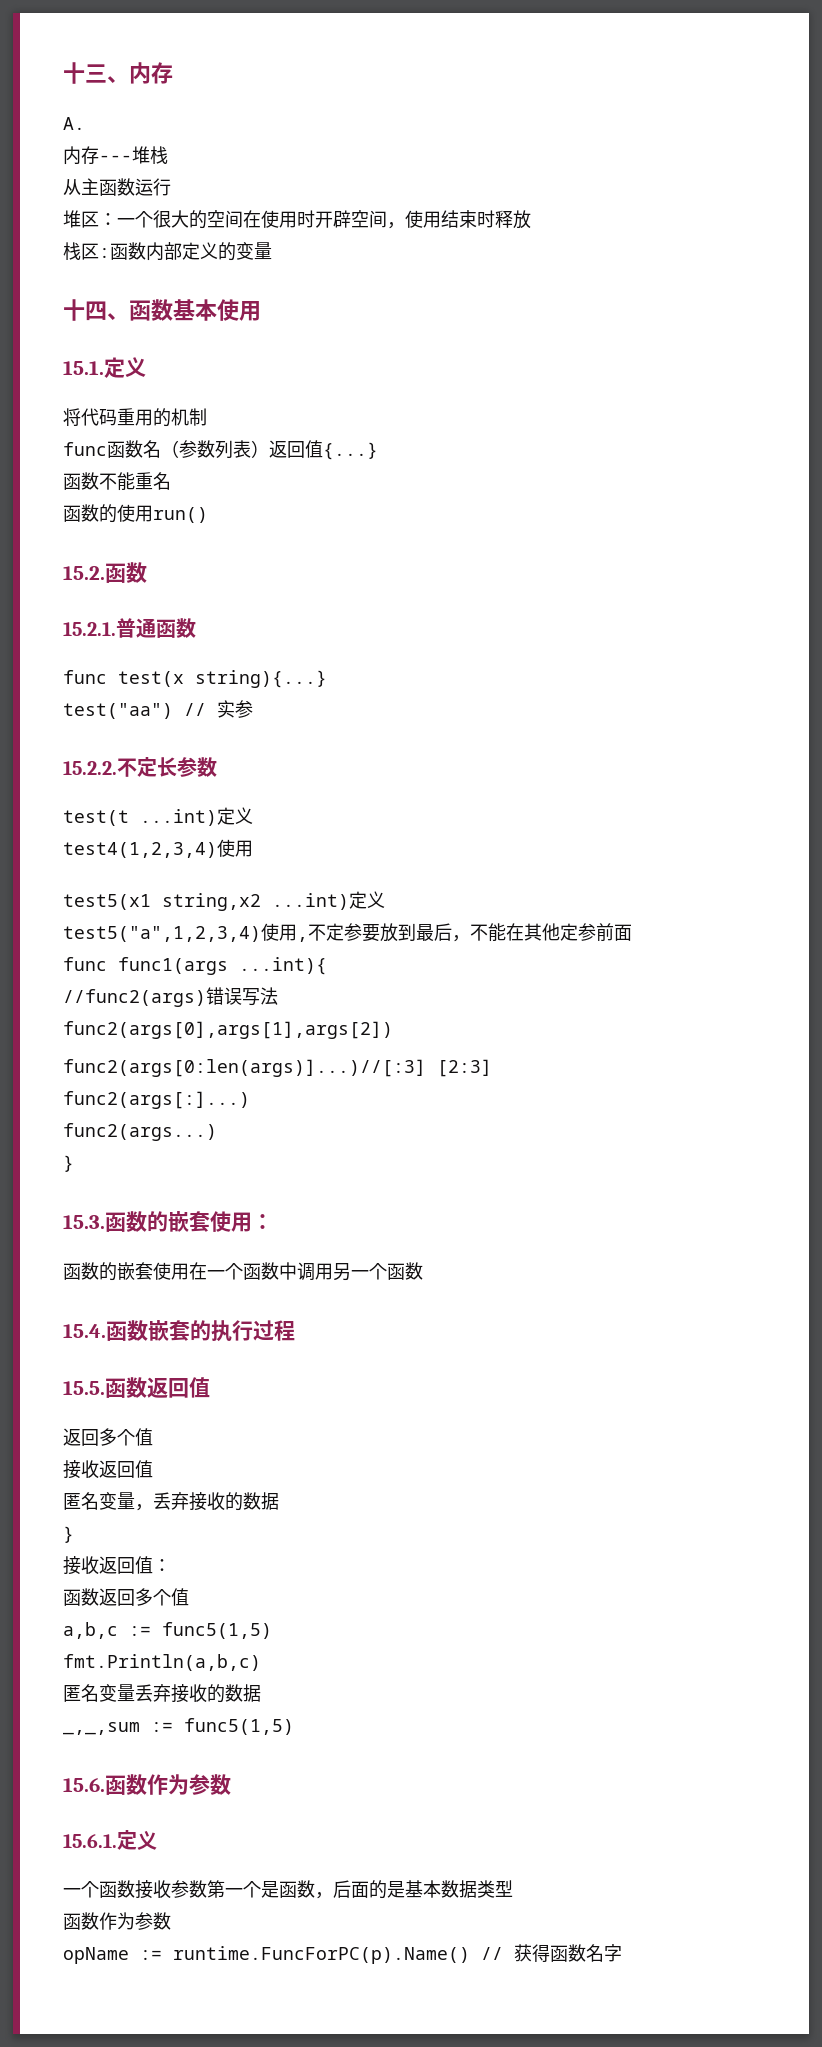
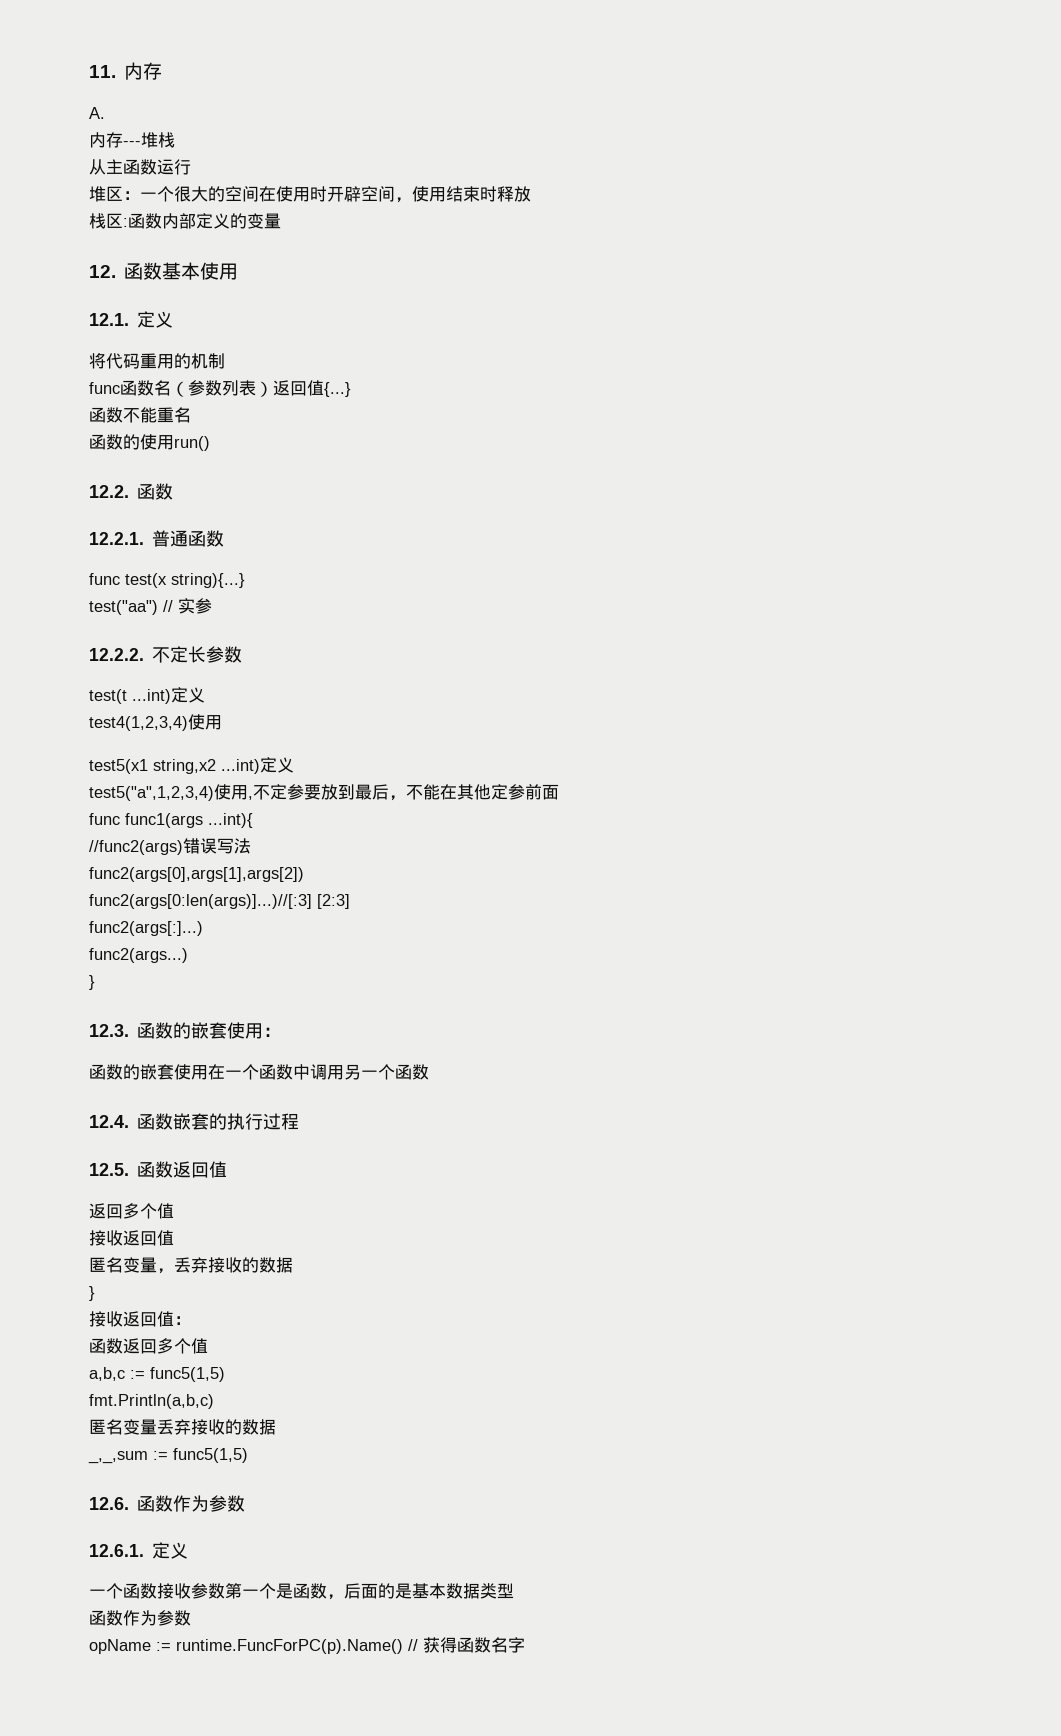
[63,62,129,84] 十三、 -> [89,65,116,78] 11.
[63,299,129,321] 十四、 -> [89,265,116,278] 12.
[63,361,104,375] 15.1. -> [89,313,129,326] 12.1.
[63,562,147,583] [63,622,116,636] 15.2.函数 // 15.2.1. -> [89,483,174,500] [89,532,144,545] 12.2.函数 // 12.2.1.
[63,761,117,775] 15.2.2. -> [89,648,144,661] 12.2.2.
[63,1215,105,1229] 15.3. -> [89,1024,129,1037] 12.3.
[63,1324,106,1338] 15.4. -> [89,1115,129,1128] 12.4.
[63,1381,105,1395] 15.5. -> [89,1163,129,1176] 12.5.
[63,1774,231,1795] [63,1834,117,1848] 15.6.函数作为参数 // 15.6.1. -> [89,1495,246,1512] [89,1544,144,1557] 12.6.函数作为参数 // 12.6.1.

